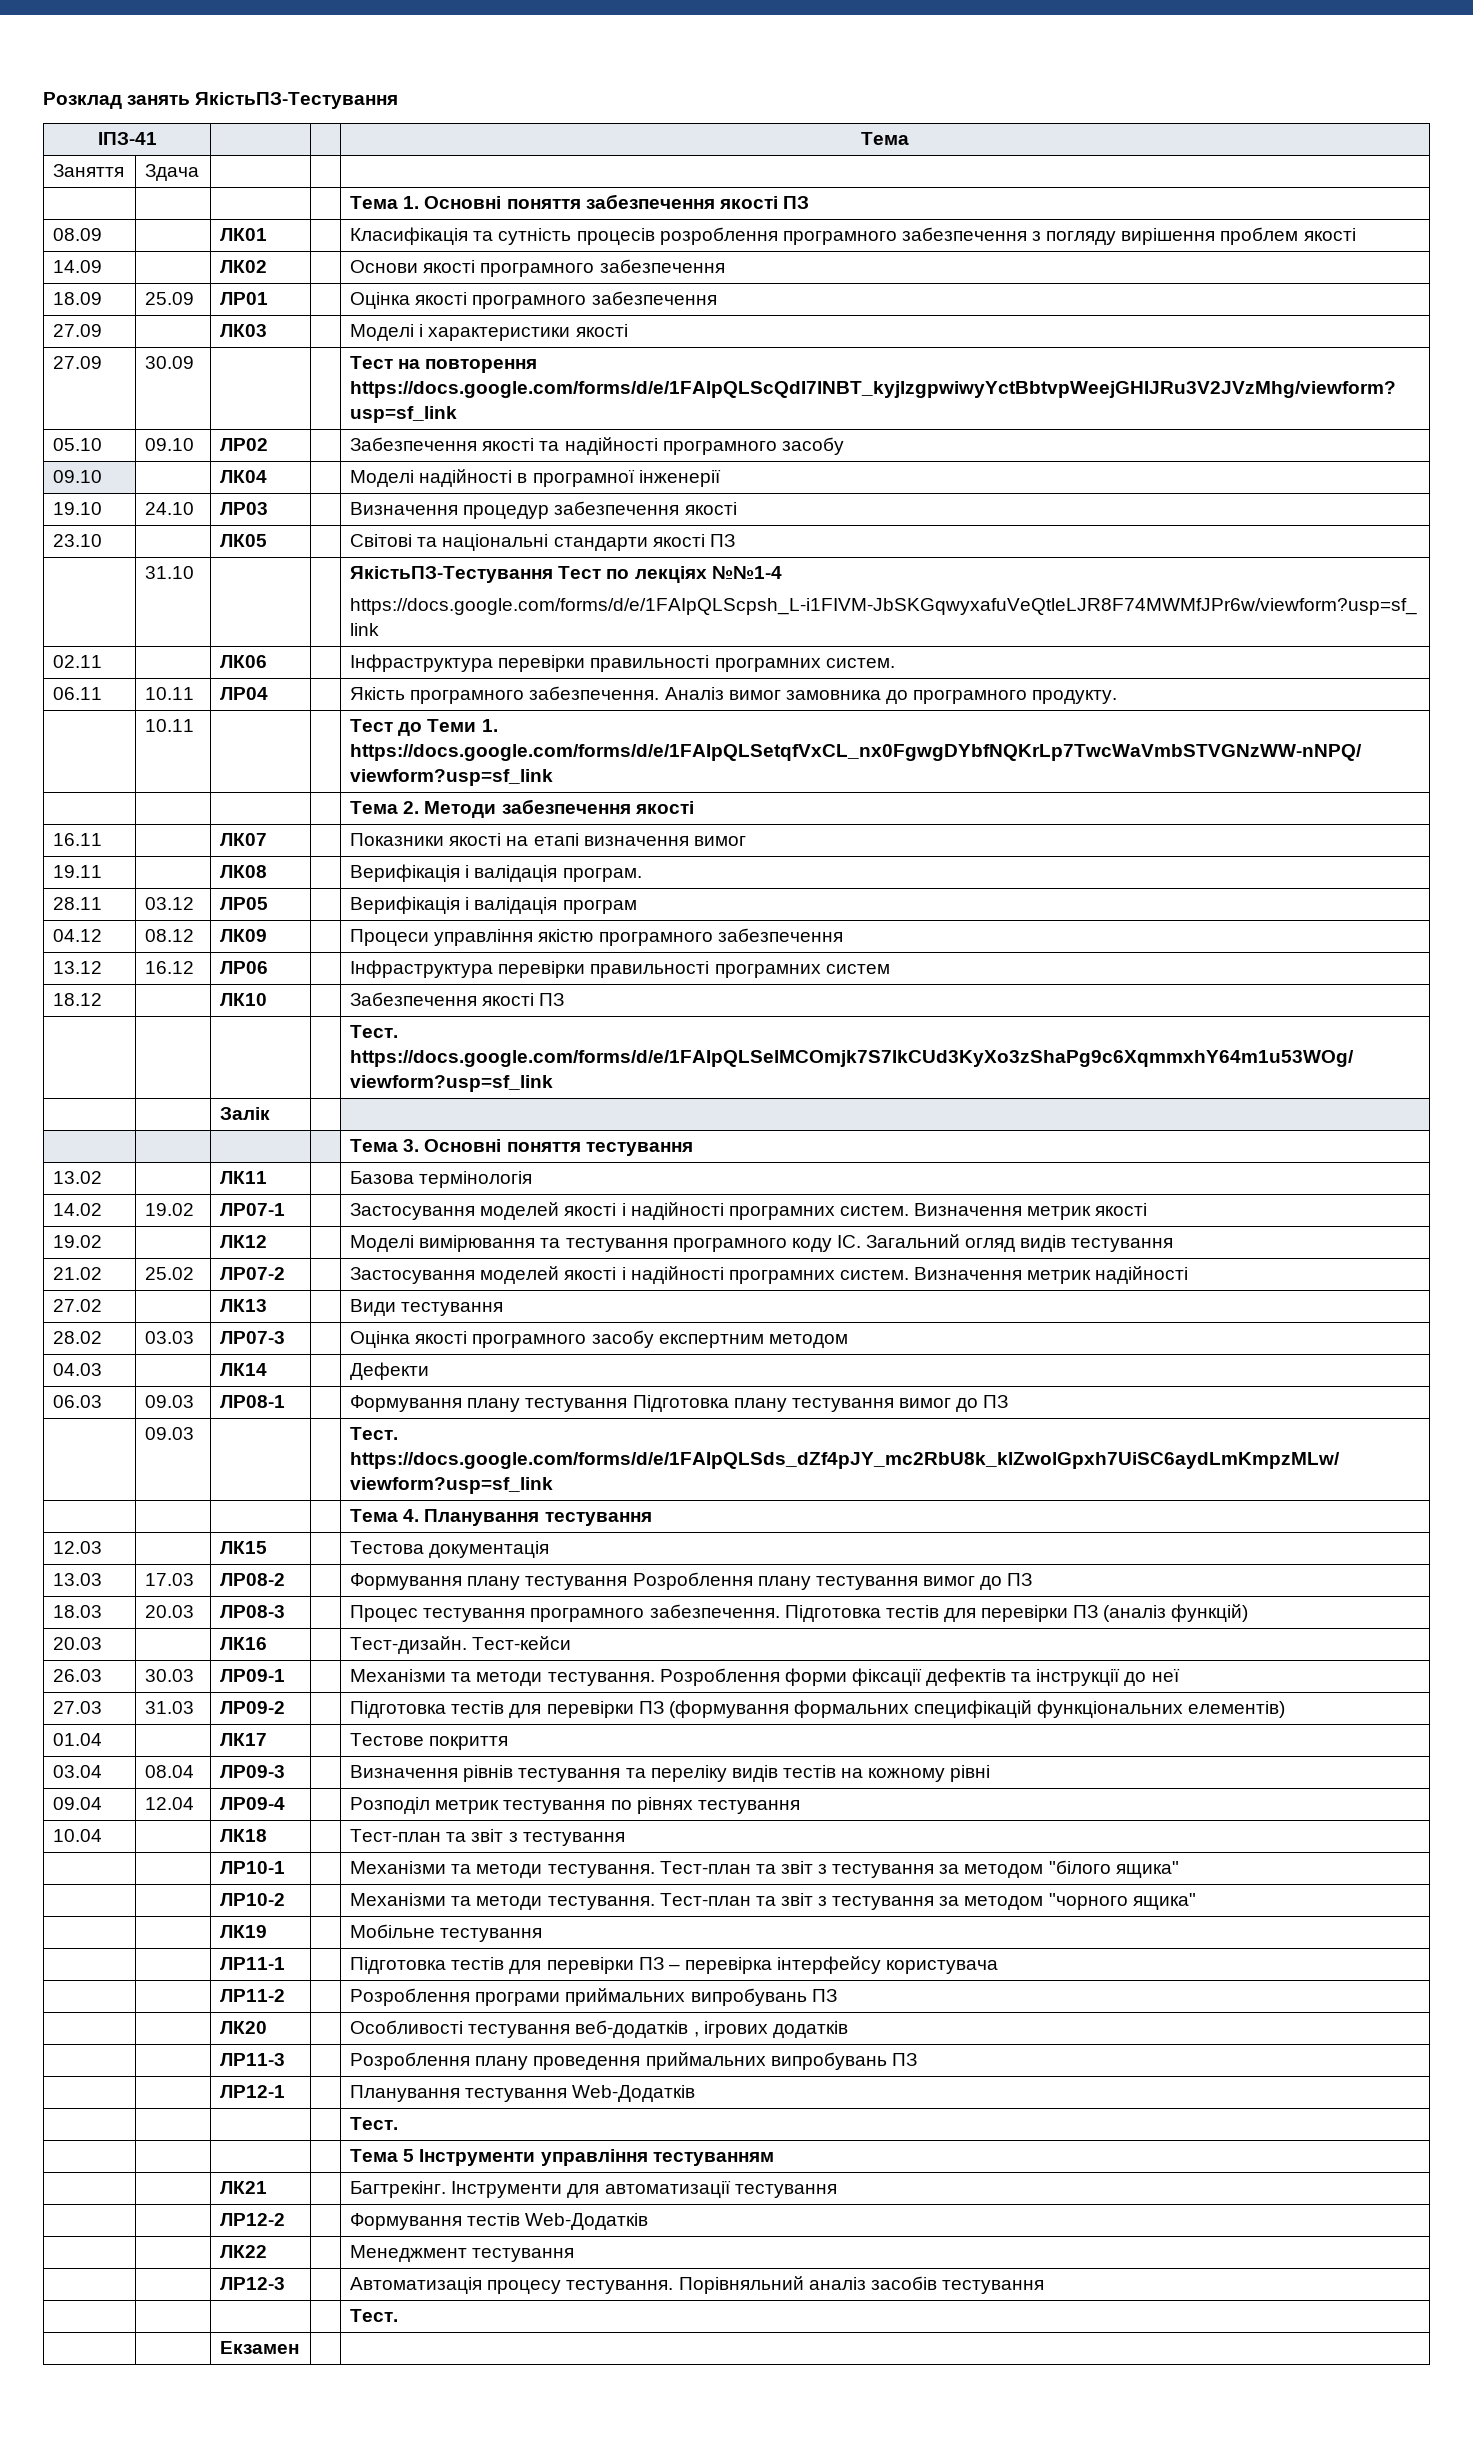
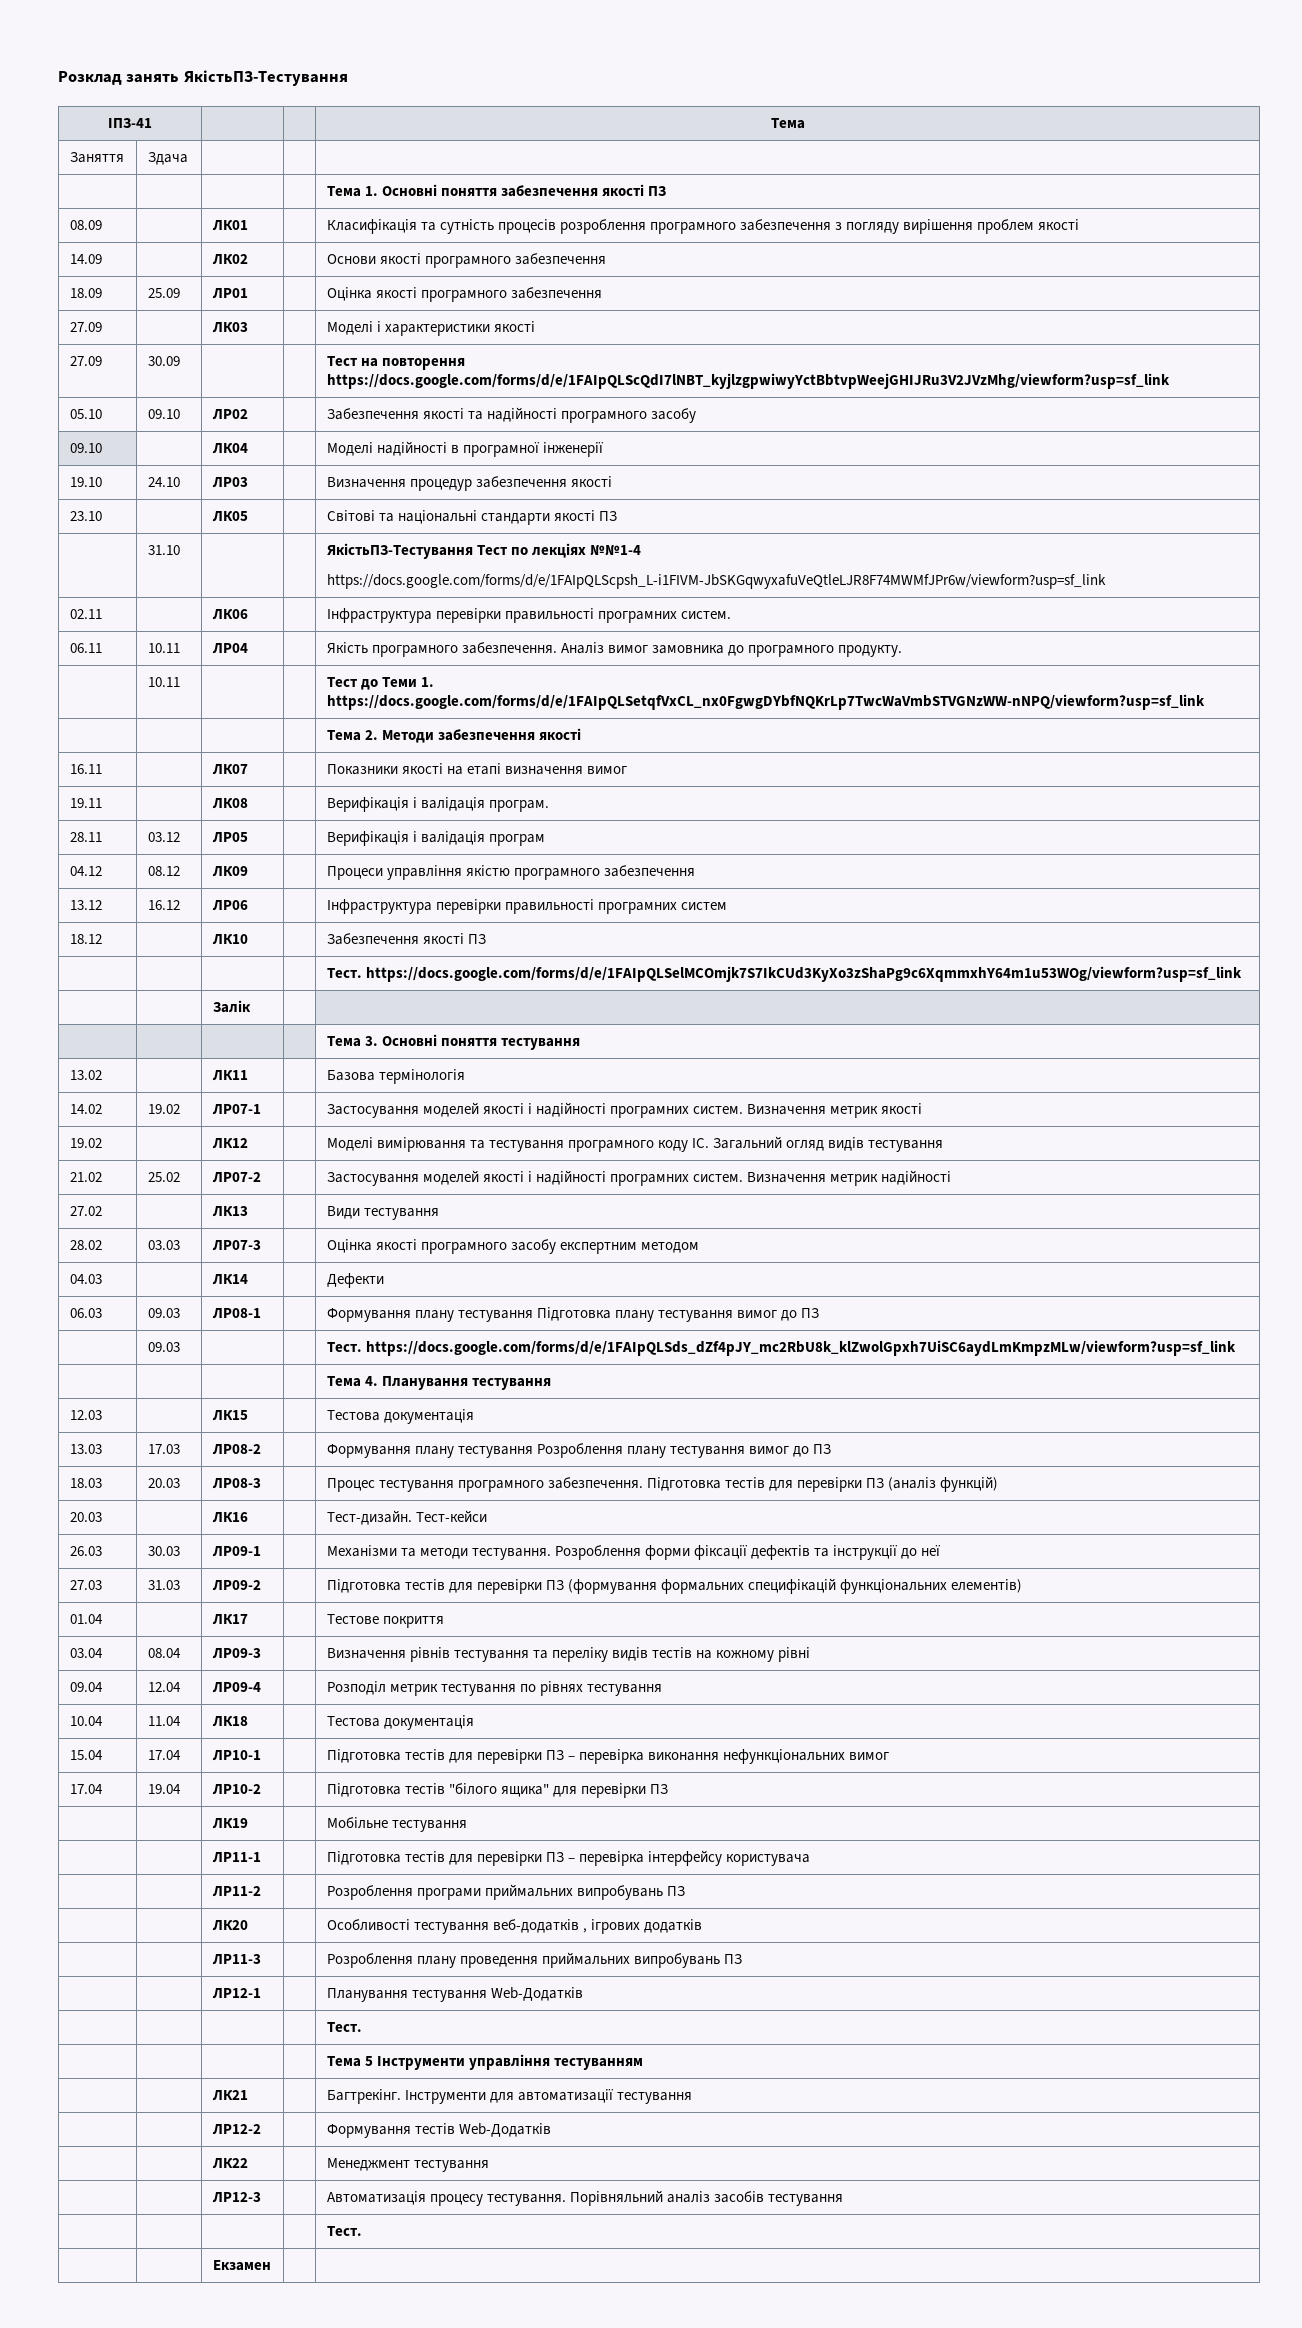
(103, 1835) none -> [147,1716,181,1726] 11.04
[350,1829,625,1846] [220,1861,286,1874] [350,1860,1179,1878] [220,1893,286,1906] [350,1893,1196,1910] Тест-план та звіт з тестування // | | ЛР10-1 | | Механізми та методи тестування. Тест-план та звіт з тестування за методом "білого ящика" // | | ЛР10-2 | | Механізми та методи тестування. Тест-план та звіт з тестування за методом "чорного ящика" -> [326,1715,474,1730] [69,1750,103,1760] [147,1750,181,1760] [211,1750,261,1761] [326,1749,890,1764] [69,1784,103,1794] [147,1784,181,1794] [211,1784,261,1795] [326,1783,669,1798] Тестова документація // 15.04 | 17.04 | ЛР10-1 | | Підготовка тестів для перевірки ПЗ – перевірка виконання нефункціональних вимог // 17.04 | 19.04 | ЛР10-2 | | Підготовка тестів "білого ящика" для перевірки ПЗ

